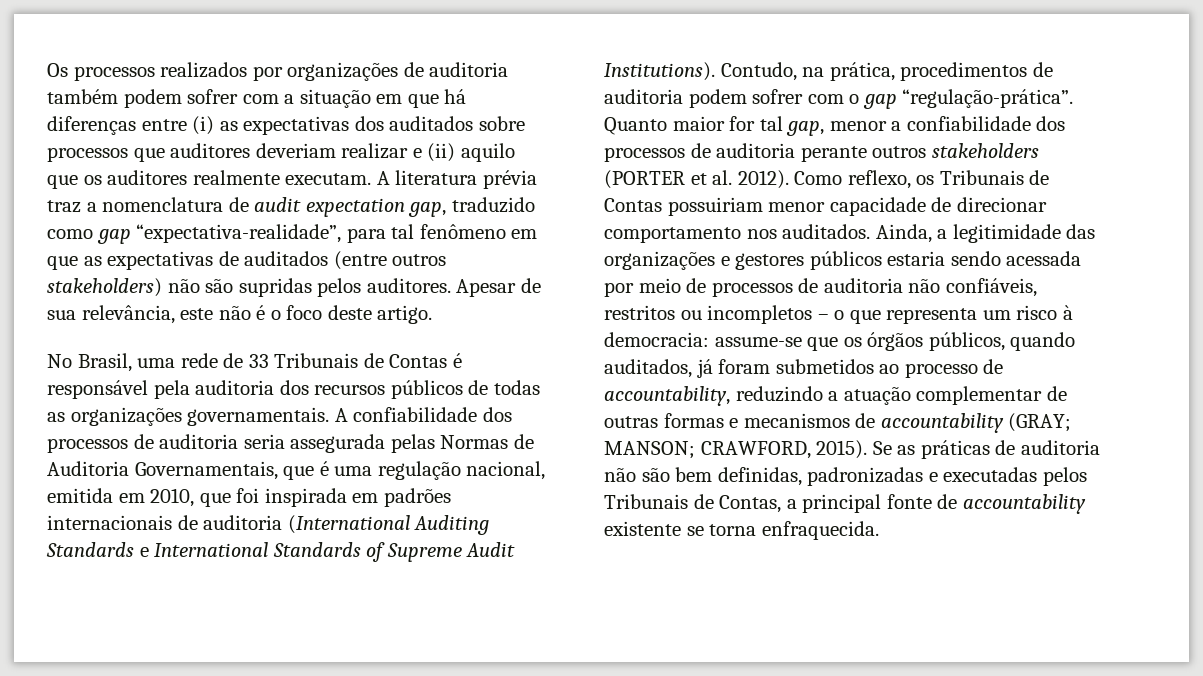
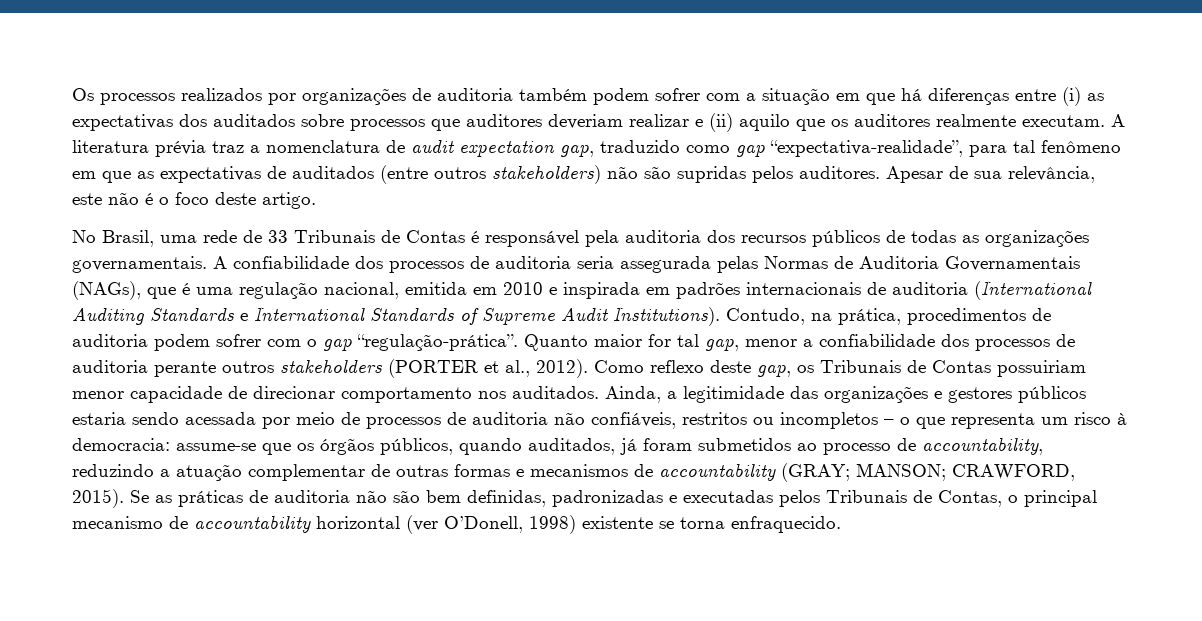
[134,461,278,480] Governamentais, -> [945,256,1080,271] [72,281,141,300] Governamentais (NAGs),
[150,488,260,507] 2010, que foi -> [503,282,557,295] 2010 e
[712,170,733,185] al. -> [505,360,530,377] al.,
[847,170,911,189] reflexo, -> [650,360,791,377] reflexo deste gap,
[786,494,1086,514] a principal fonte de accountability -> [1008,490,1097,507] [72,515,576,534] o principal mecanismo de accountability horizontal (ver O’Donell, 1998)
[761,521,879,540] enfraquecida. -> [731,516,841,533] enfraquecido.

